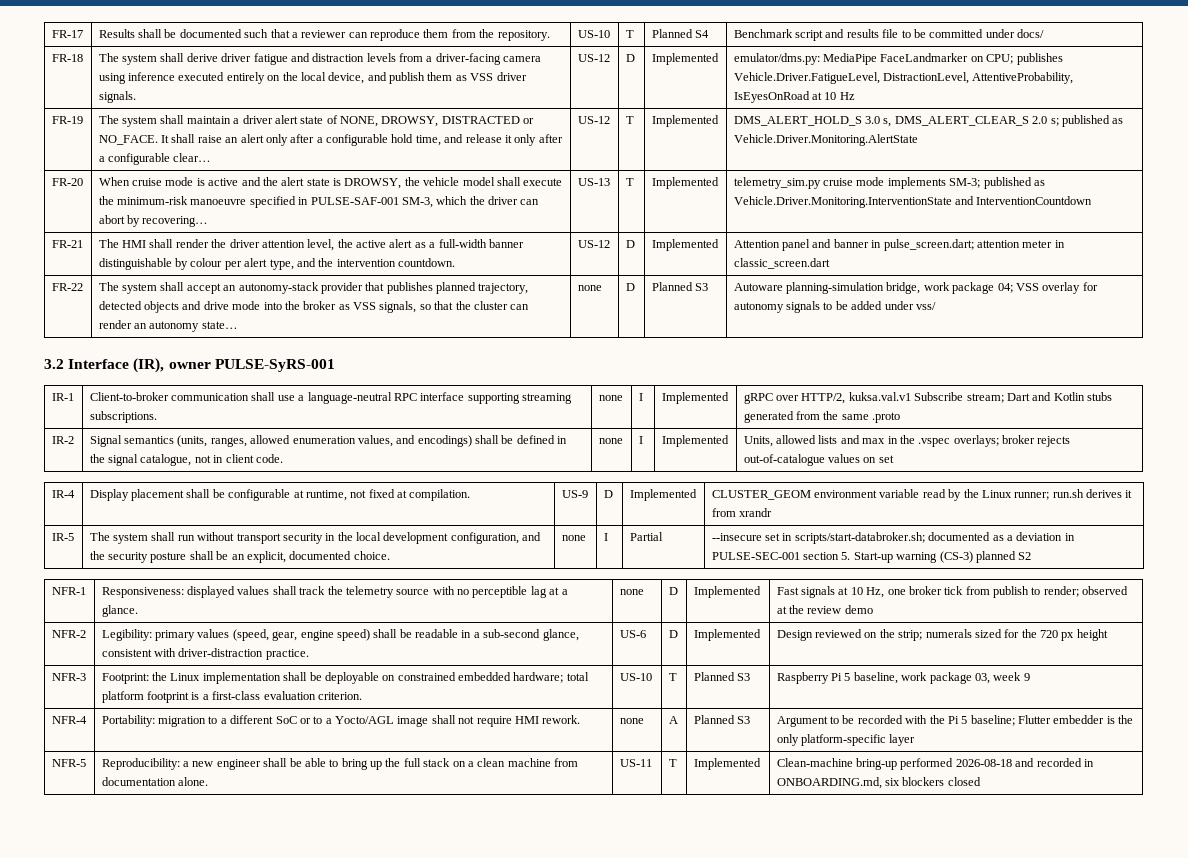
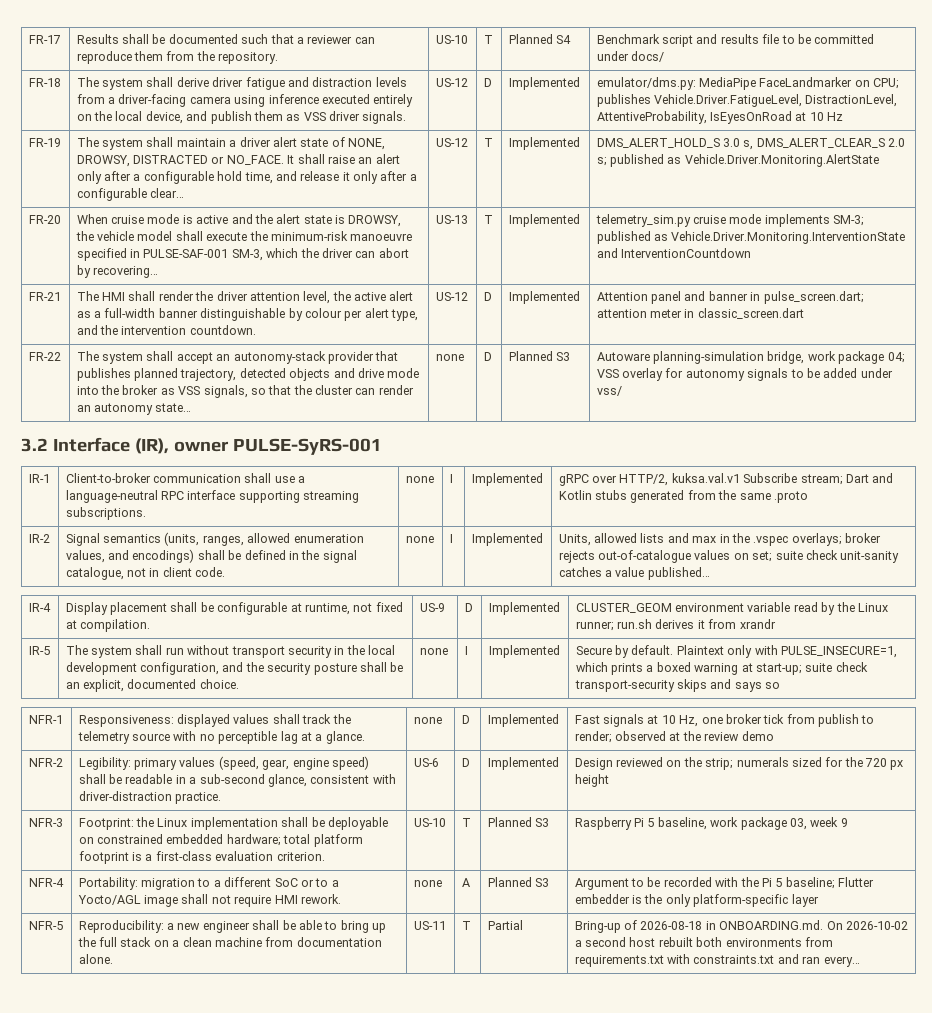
[878,455,894,463] set -> [752,550,900,563] [558,567,710,580] set; suite check unit-sanity catches a value published…
[629,532,663,541] [711,532,1075,544] [711,551,1032,563] Partial | --insecure set in scripts/start-databroker.sh; documented as a deviation in PULSE-SEC-001 section 5. Start-up warning (CS-3) planned S2 -> [488,645,560,658] [575,645,897,658] [575,662,868,675] [574,679,781,692] Implemented | Secure by default. Plaintext only with PULSE_INSECURE=1, which prints a boxed warning at start-up; suite check transport-security skips and says so
[693,758,761,770] [776,758,1094,770] [776,777,981,789] Implemented | Clean-machine bring-up performed 2026-08-18 and recorded in ONBOARDING.md, six blockers closed -> [487,920,523,930] [574,920,908,933] [574,937,833,947] [574,954,860,967] Partial | Bring-up of 2026-08-18 in ONBOARDING.md. On 2026-10-02 a second host rebuilt both environments from requirements.txt with constraints.txt and ran every…

